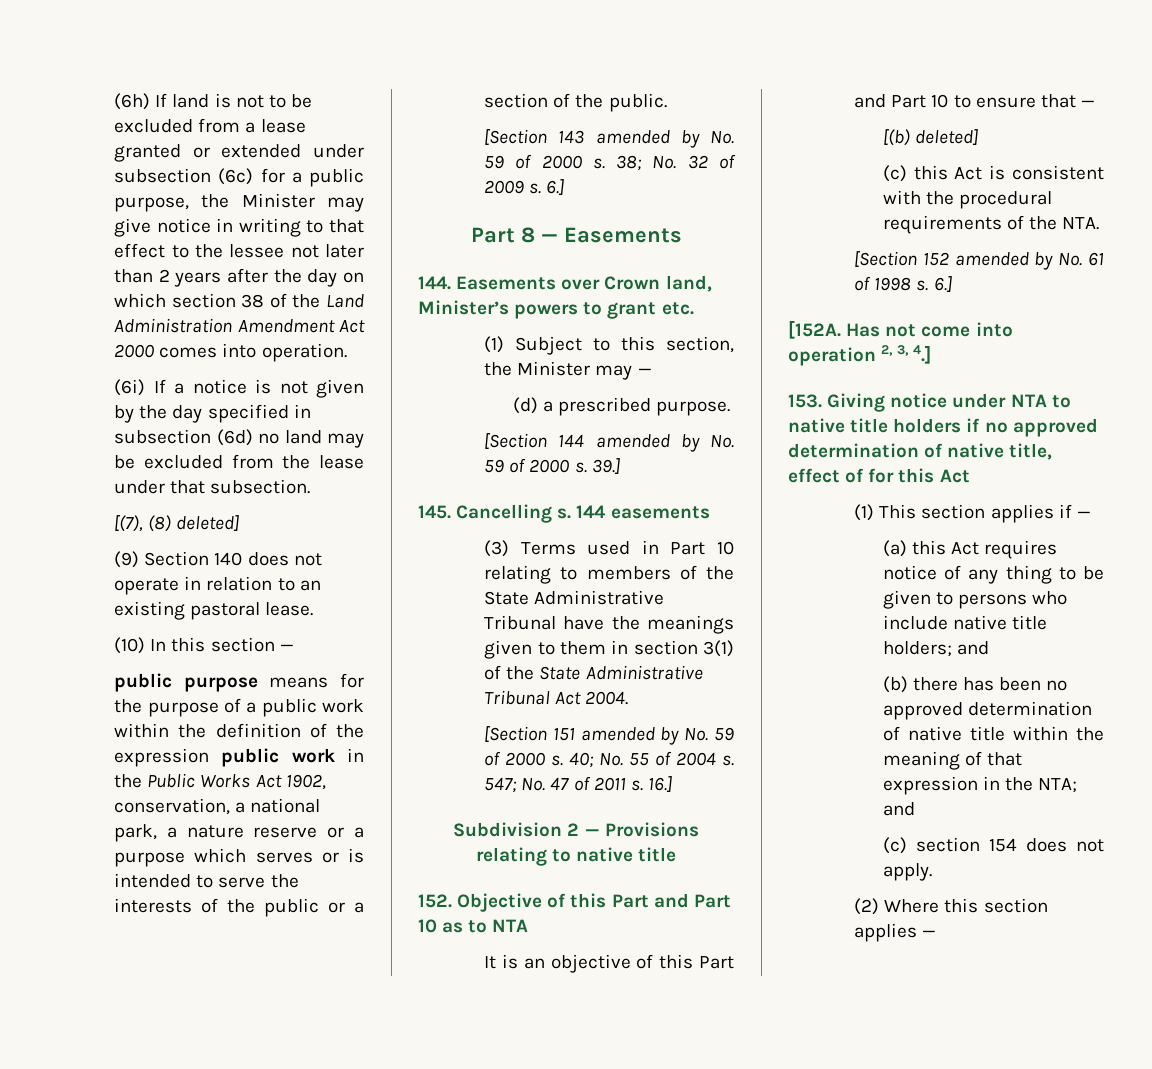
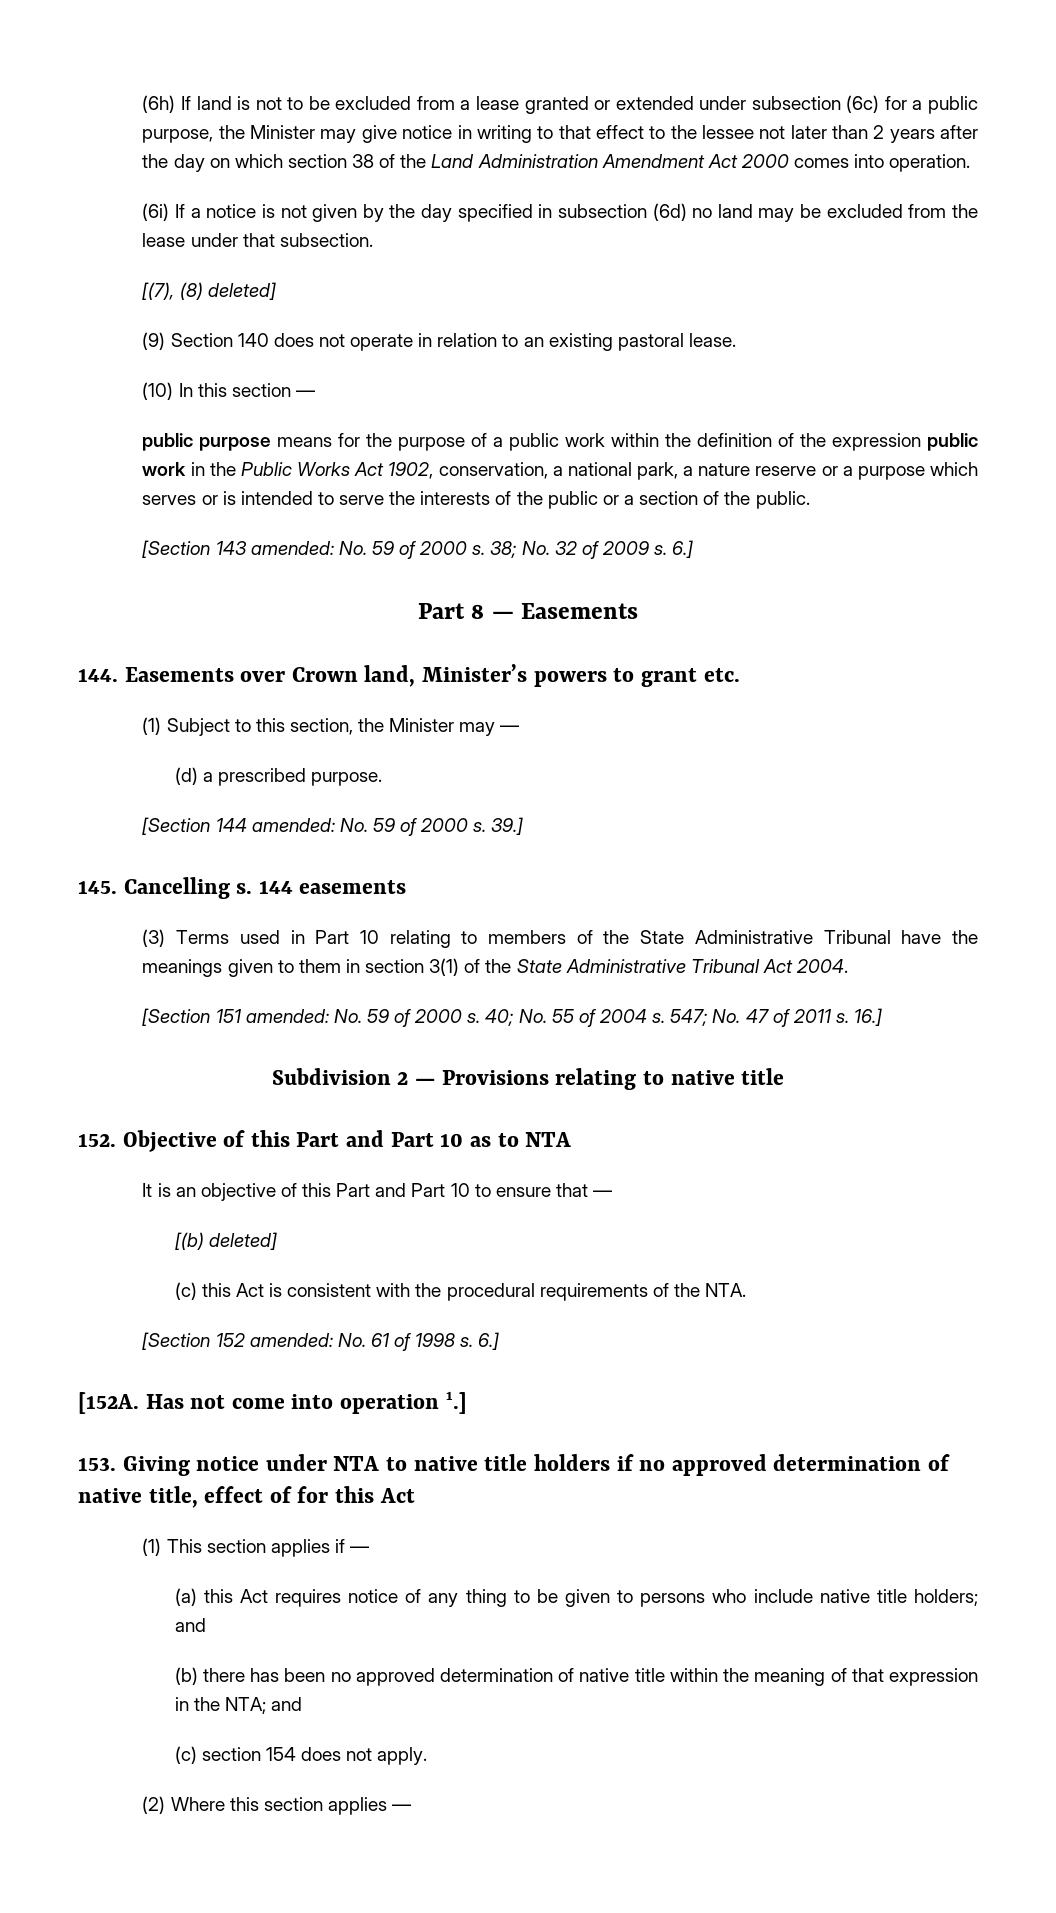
[595,130,700,148] amended by -> [250,541,334,555] amended:
[595,434,700,452] amended by -> [251,818,335,832] amended:
[580,727,680,745] amended by -> [245,1009,329,1023] amended:
[954,252,1054,270] amended by -> [249,1333,333,1347] amended:
[881,345,932,364] 2, 3, 4.] -> [445,1391,467,1414] 1.]

